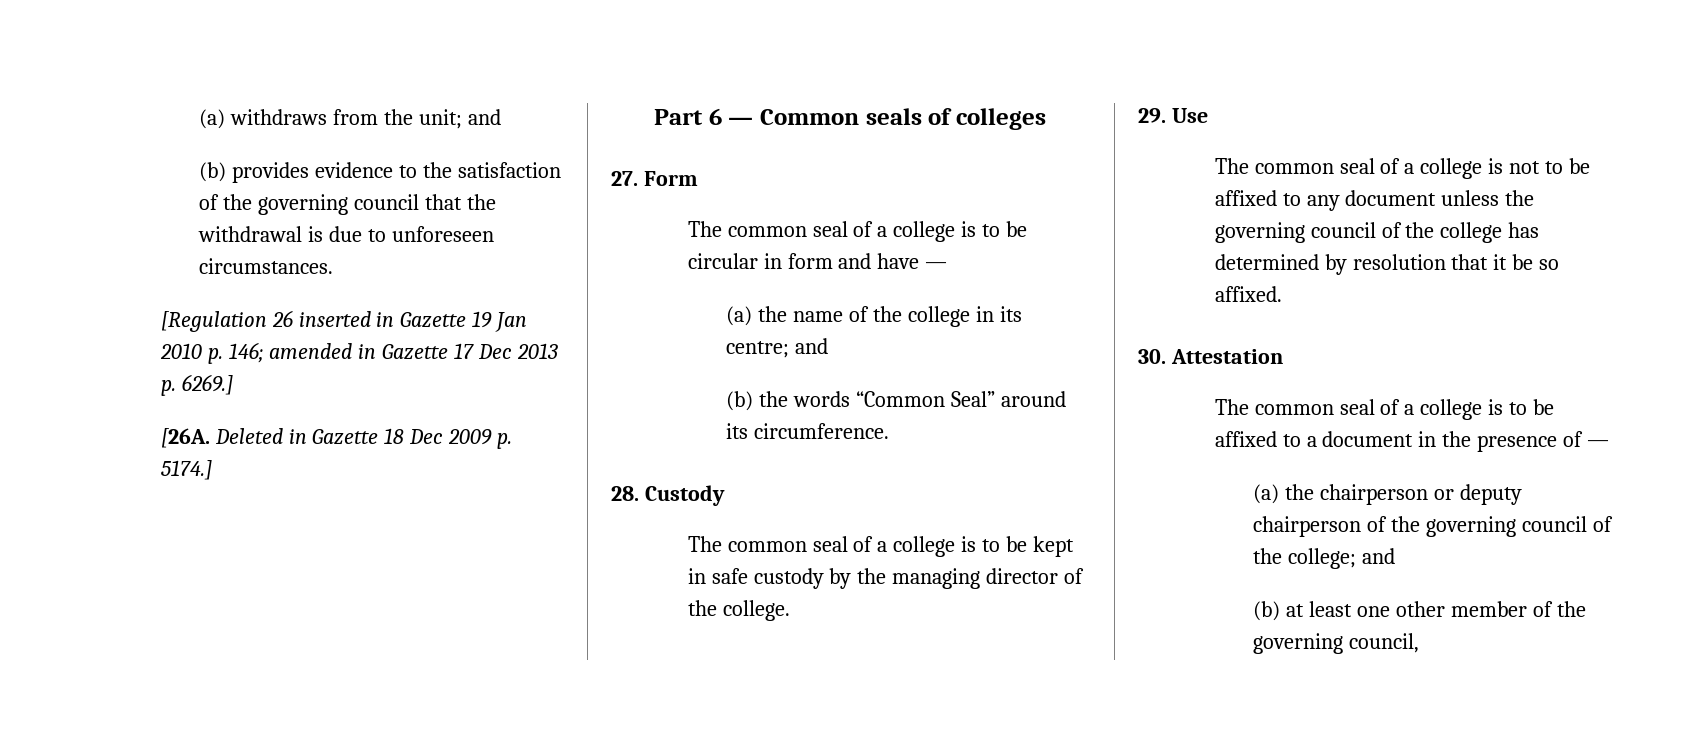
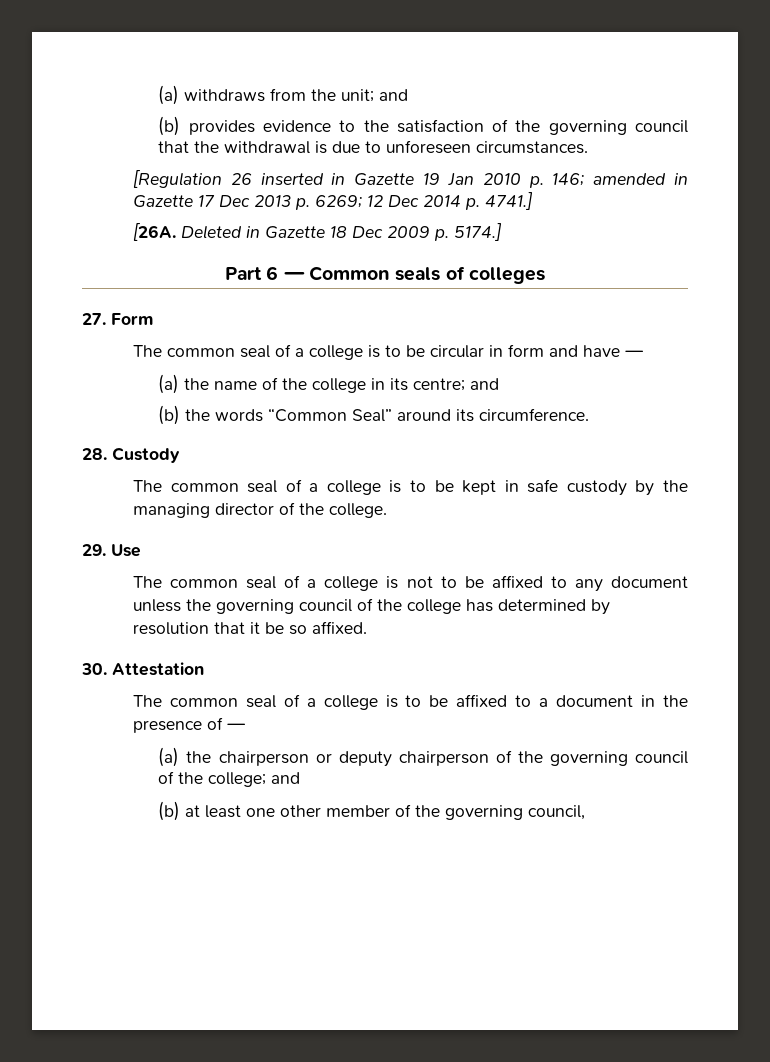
[181,374,233,395] 6269.] -> [314,192,533,210] 6269; 12 Dec 2014 p. 4741.]

